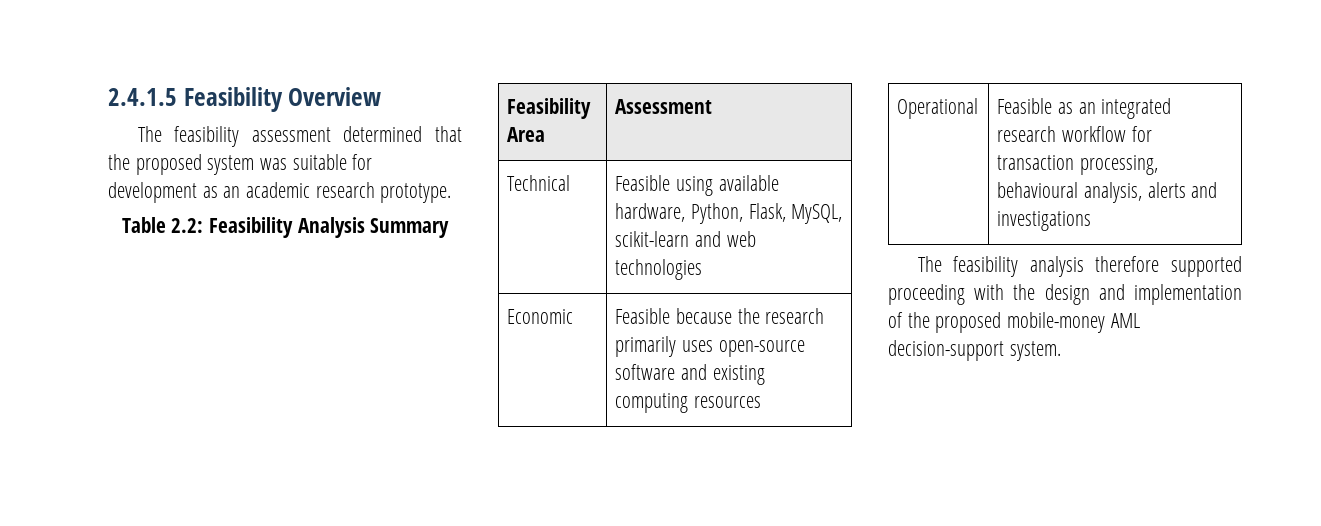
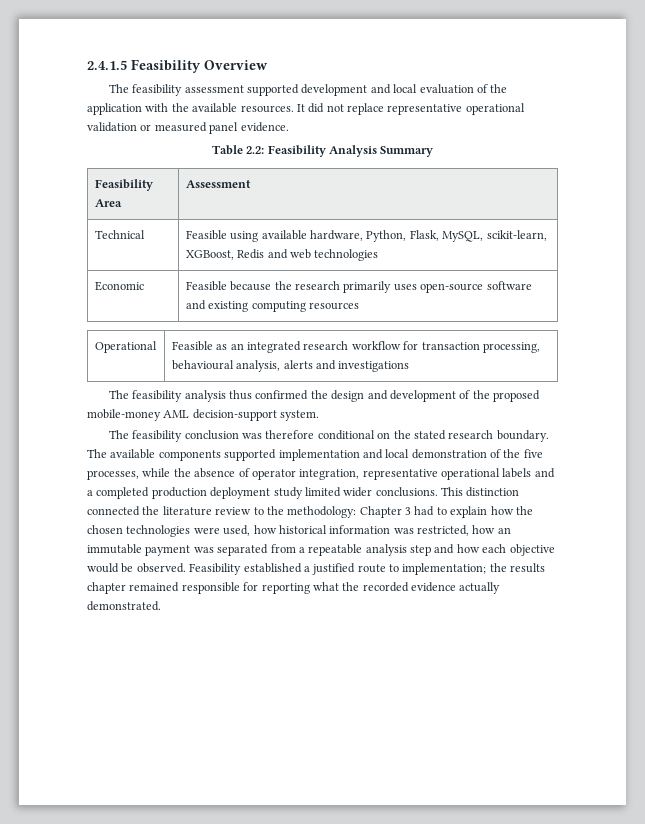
[343,126,462,142] [108,154,373,175] [108,182,452,203] determined that the proposed system was suitable for development as an academic research prototype. -> [247,84,508,96] [87,103,525,115] [87,122,289,134] supported development and local evaluation of the application with the available resources. It did not replace representative operational validation or measured panel evidence.
[615,231,690,247] scikit-learn -> [486,230,547,241] [185,249,265,260] scikit-learn, XGBoost, Redis
[1095,256,1242,277] [888,284,1005,305] therefore supported proceeding with -> [229,390,309,400] thus confirmed
[1134,284,1242,305] implementation -> [389,390,456,402] development
(1061, 351) none -> [108,430,549,442] [87,449,543,461] [87,468,555,480] [87,487,520,499] [87,506,533,518] [87,525,511,537] [87,544,555,556] [87,563,546,575] [87,582,501,594] [87,601,161,611] // The feasibility conclusion was therefore conditional on the stated research boundary. The available components supported implementation and local demonstration of the five processes, while the absence of operator integration, representative operational labels and a completed production deployment study limited wider conclusions. This distinction connected the literature review to the methodology: Chapter 3 had to explain how the chosen technologies were used, how historical information was restricted, how an immutable payment was separated from a repeatable analysis step and how each objective would be observed. Feasibility established a justified route to implementation; the results chapter remained responsible for reporting what the recorded evidence actually demonstrated.

